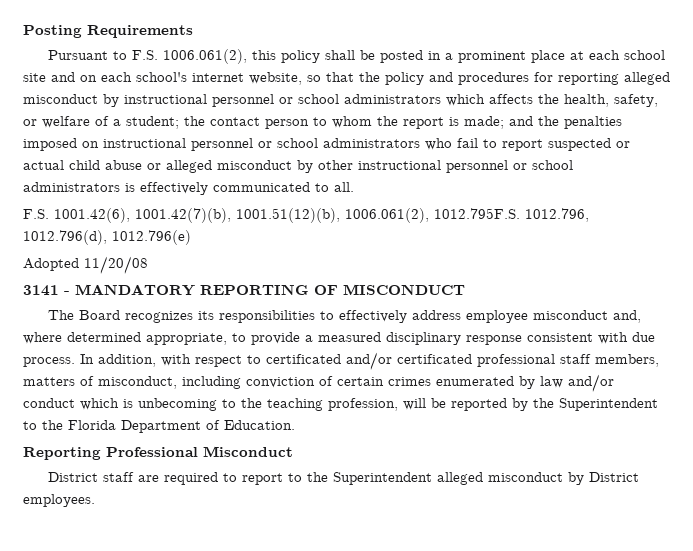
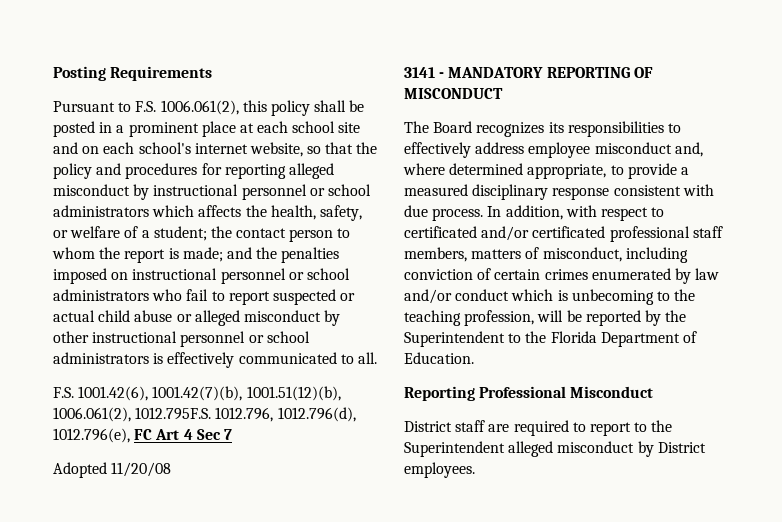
[112,230,191,245] 1012.796(e) -> [53,428,232,443] 1012.796(e), FC Art 4 Sec 7

